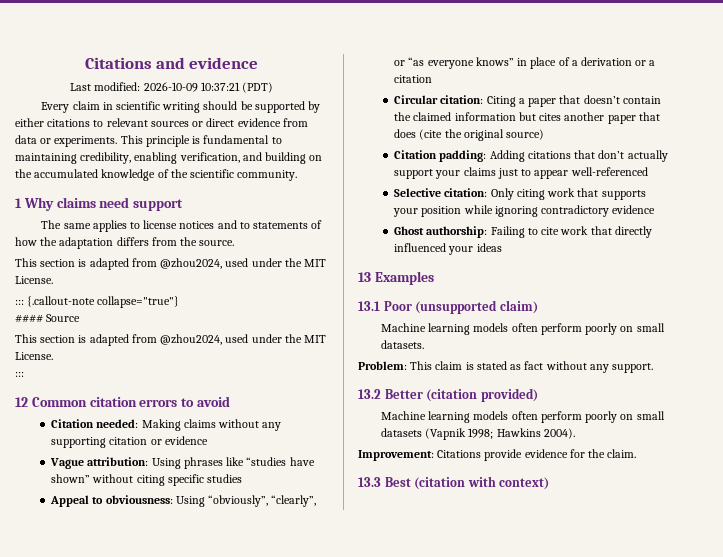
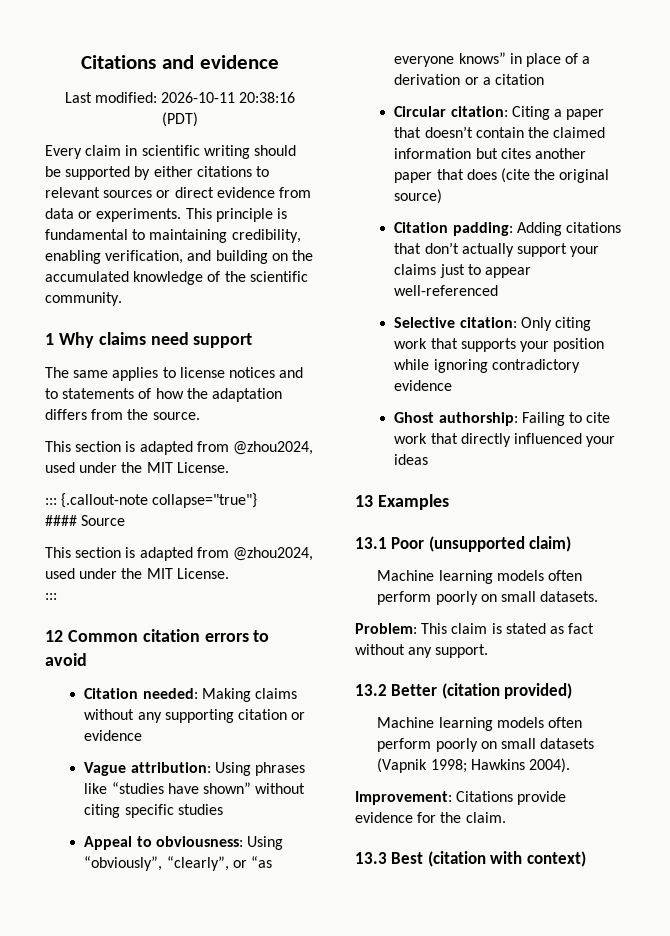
[143,82,240,92] 2026-10-09 10:37:21 -> [161,92,296,103] 2026-10-11 20:38:16

